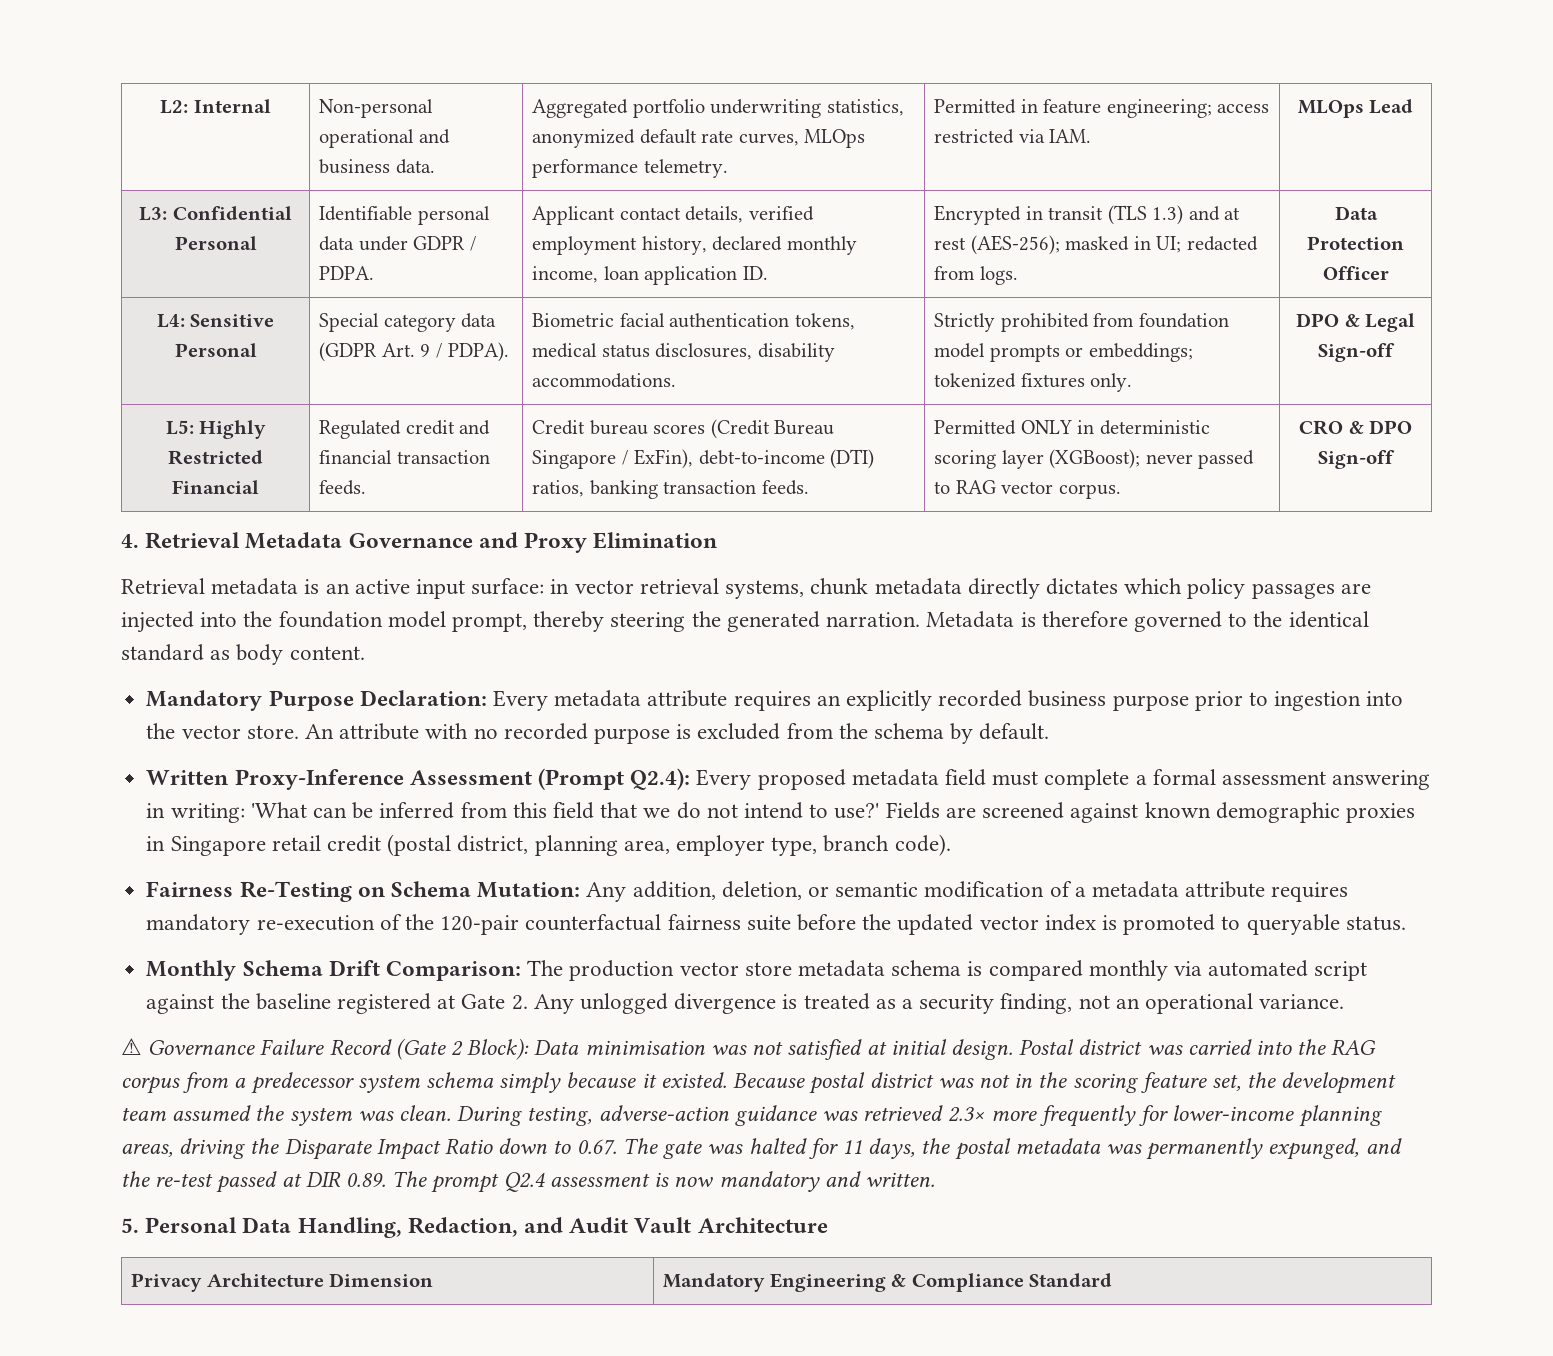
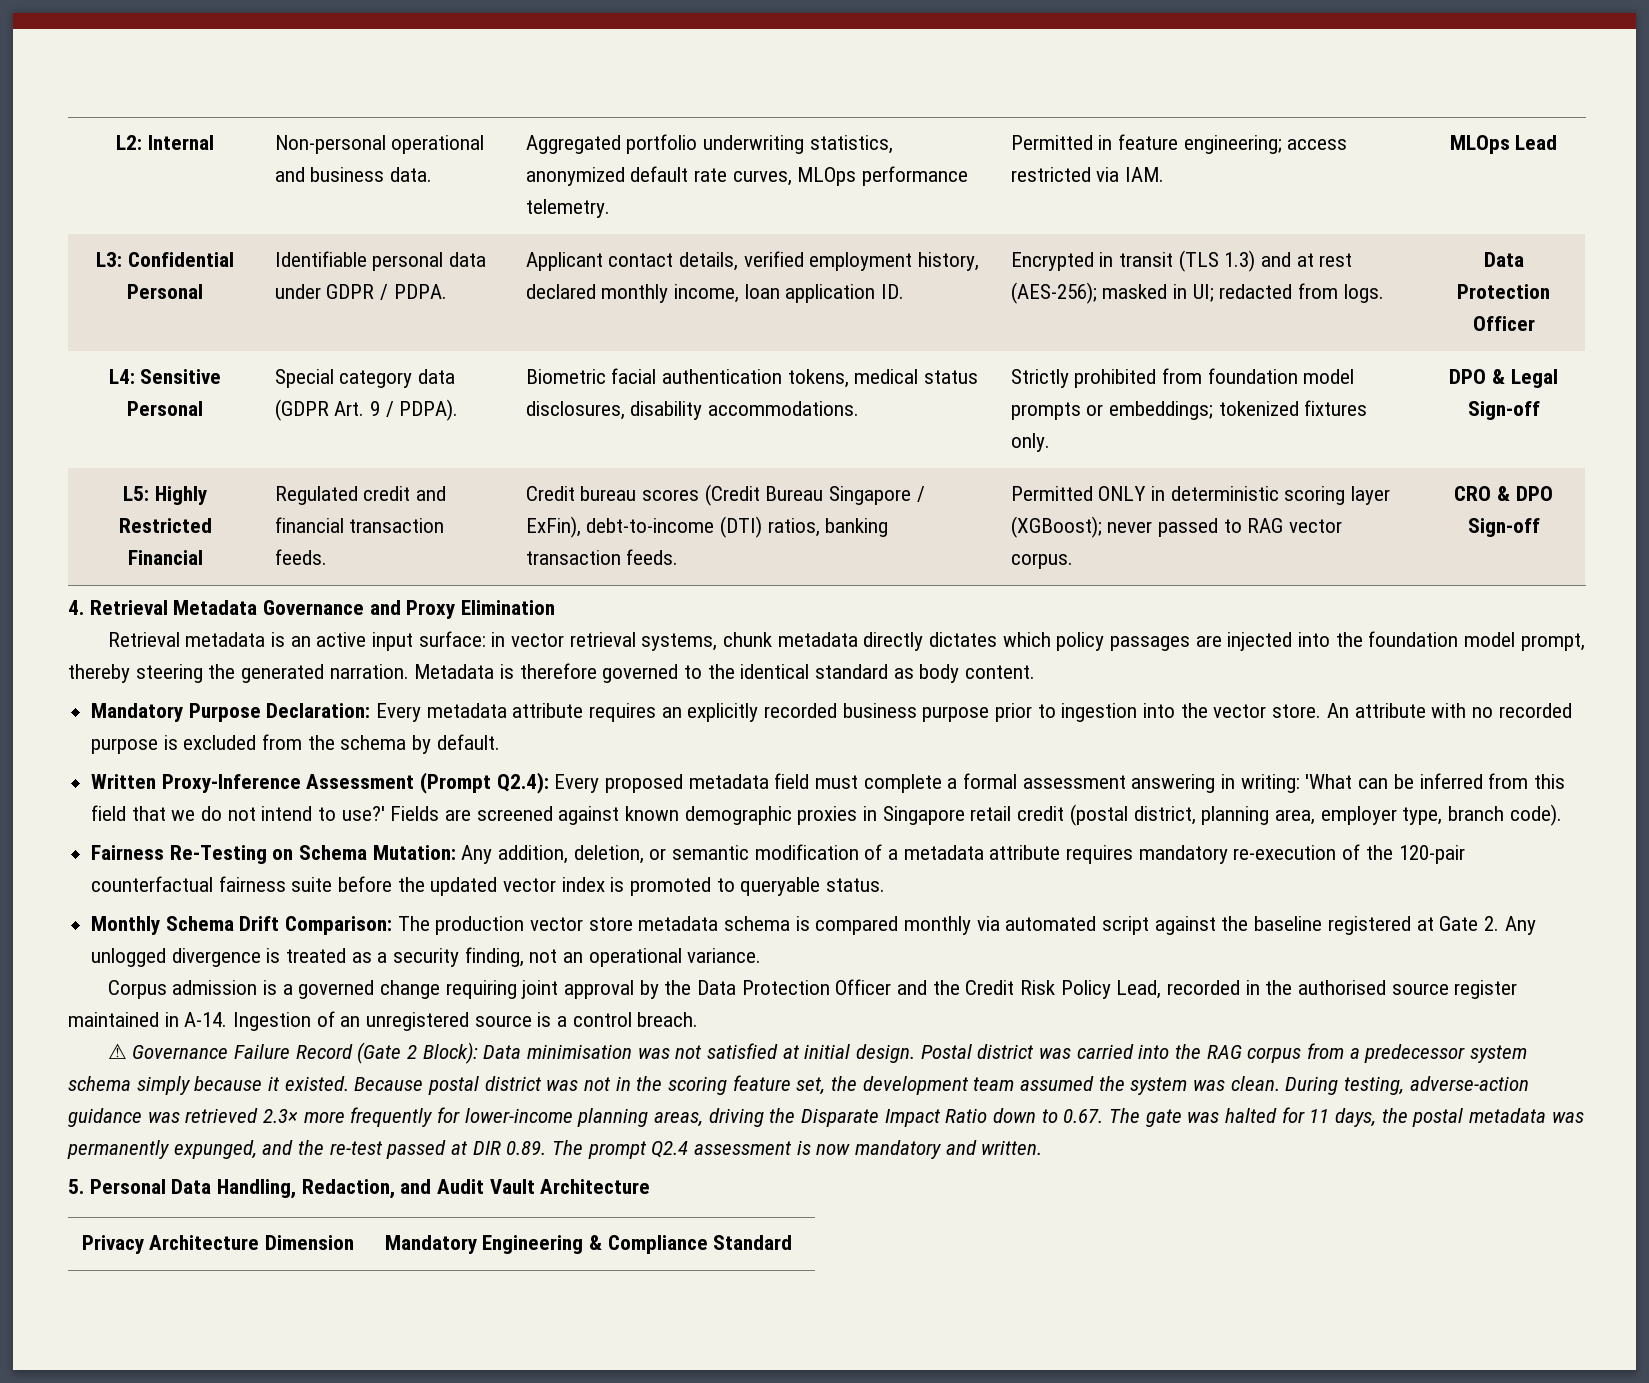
(1345, 1001) none -> [107,979,1518,999] [68,1011,699,1031] // Corpus admission is a governed change requiring joint approval by the Data Protection Officer and the Credit Risk Policy Lead, recorded in the authorised source register maintained in A-14. Ingestion of an unregistered source is a control breach.

